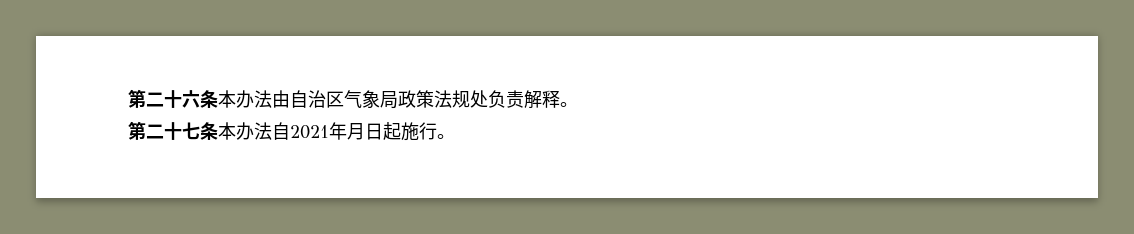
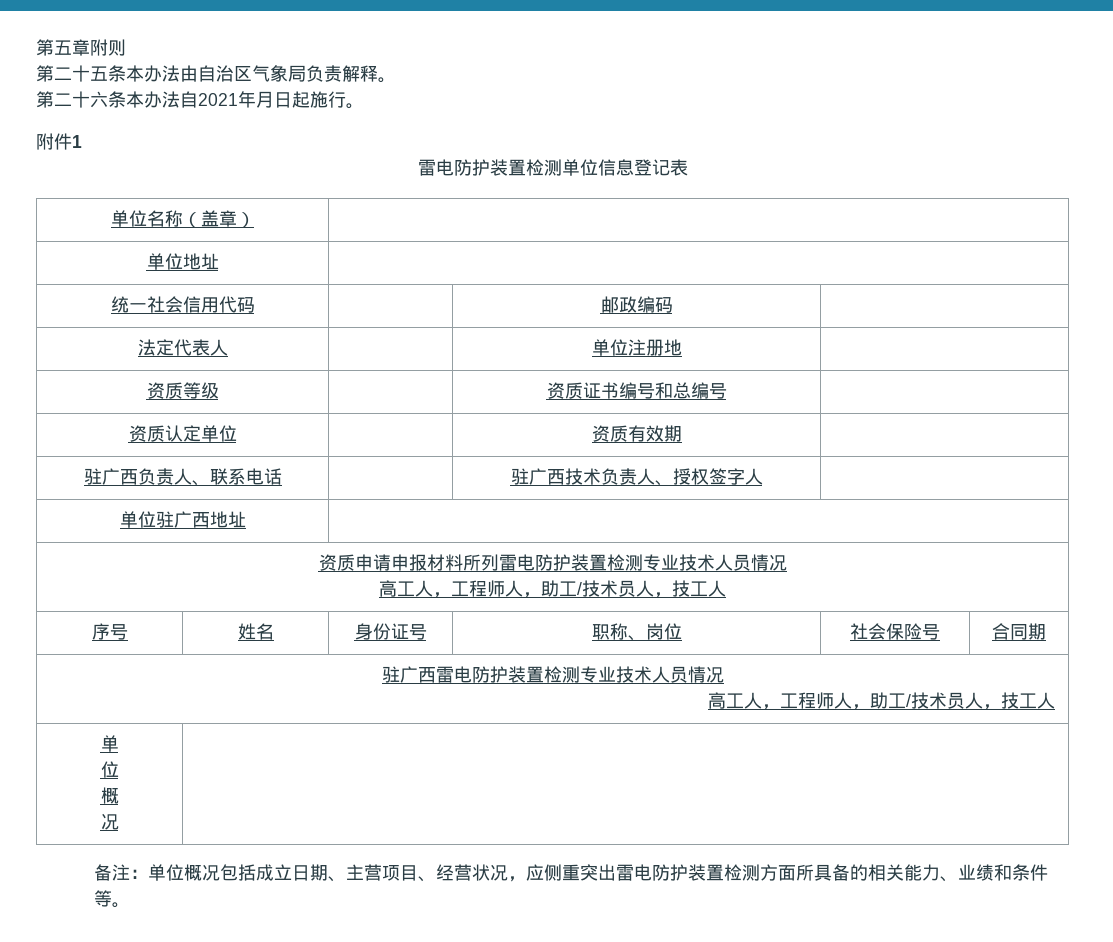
[128,89,200,108] 第二十六 -> [36,39,126,56] [36,65,108,82] 第五章附则 // 第二十五
[398,90,488,108] 政策法规处 -> (306, 73) none
[182,122,200,140] 七 -> [90,91,108,108] 六
(455, 136) none -> [36,133,82,150] [417,159,688,176] [110,210,255,228] [146,253,219,270] [110,296,255,313] [600,296,673,313] [137,339,228,356] [591,339,682,356] [146,382,219,399] [546,382,727,399] [128,425,237,442] [591,425,682,442] [83,468,282,486] [510,468,763,486] [119,511,246,528] [318,554,787,571] [379,580,727,598] [91,623,128,640] [237,623,274,640] [354,623,427,640] [591,623,682,641] [850,623,940,640] [992,623,1046,640] [381,666,724,683] [708,692,1056,710] [100,735,119,752] [100,761,119,778] [100,787,119,804] [100,813,119,830] [93,864,1048,882] [93,890,130,908] // 附件1 // 雷电防护装置检测单位信息登记表 // 单位名称（盖章） | // 单位地址 | // 统一社会信用代码 | | 邮政编码 | // 法定代表人 | | 单位注册地 | // 资质等级 | | 资质证书编号和总编号 | // 资质认定单位 | | 资质有效期 | // 驻广西负责人、联系电话 | | 驻广西技术负责人、授权签字人 | // 单位驻广西地址 | // 资质申请申报材料所列雷电防护装置检测专业技术人员情况 // 高工人，工程师人，助工/技术员人，技工人 // 序号 | 姓名 | 身份证号 | 职称、岗位 | 社会保险号 | 合同期 // 驻广西雷电防护装置检测专业技术人员情况 // 高工人，工程师人，助工/技术员人，技工人 // 单 // 位 // 概 // 况 | // 备注：单位概况包括成立日期、主营项目、经营状况，应侧重突出雷电防护装置检测方面所具备的相关能力、业绩和条件等。

